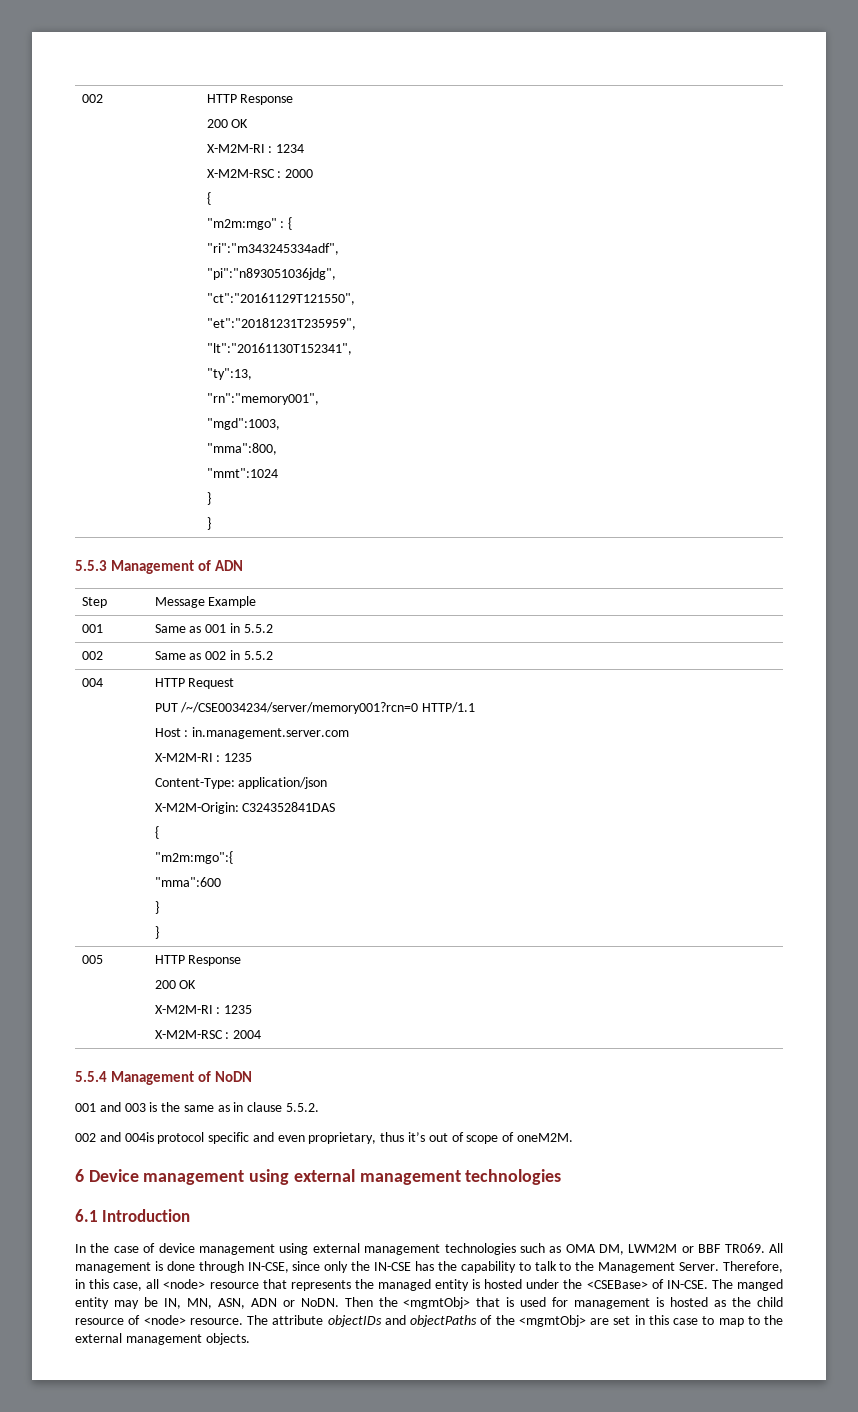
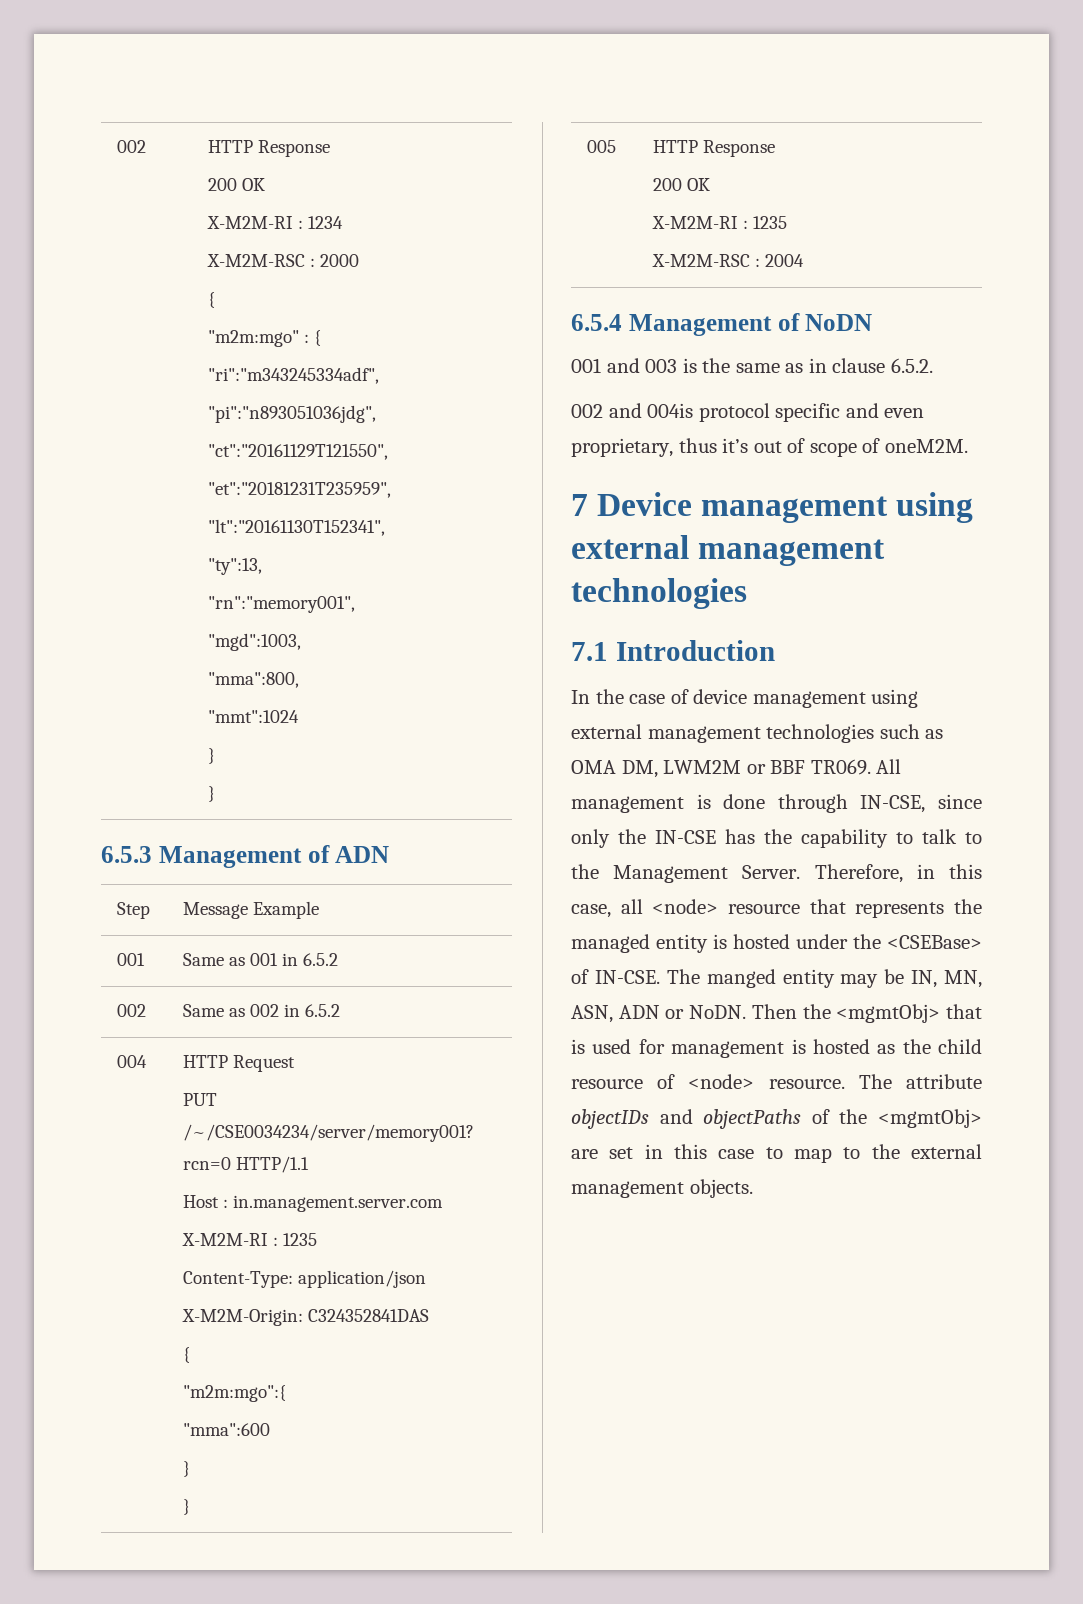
[75,560,107,571] 5.5.3 -> [101,846,152,863] 6.5.3
[243,624,273,633] 5.5.2 -> [303,953,339,966] 6.5.2
[243,651,273,660] 5.5.2 -> [305,1004,341,1017] 6.5.2
[75,1071,107,1082] 5.5.4 -> [571,314,622,331] 6.5.4
[286,1103,320,1112] 5.5.2. -> [890,358,933,373] 6.5.2.
[75,1169,84,1182] 6 -> [571,494,588,516] 7
[75,1209,98,1222] 6.1 -> [571,642,608,661] 7.1

